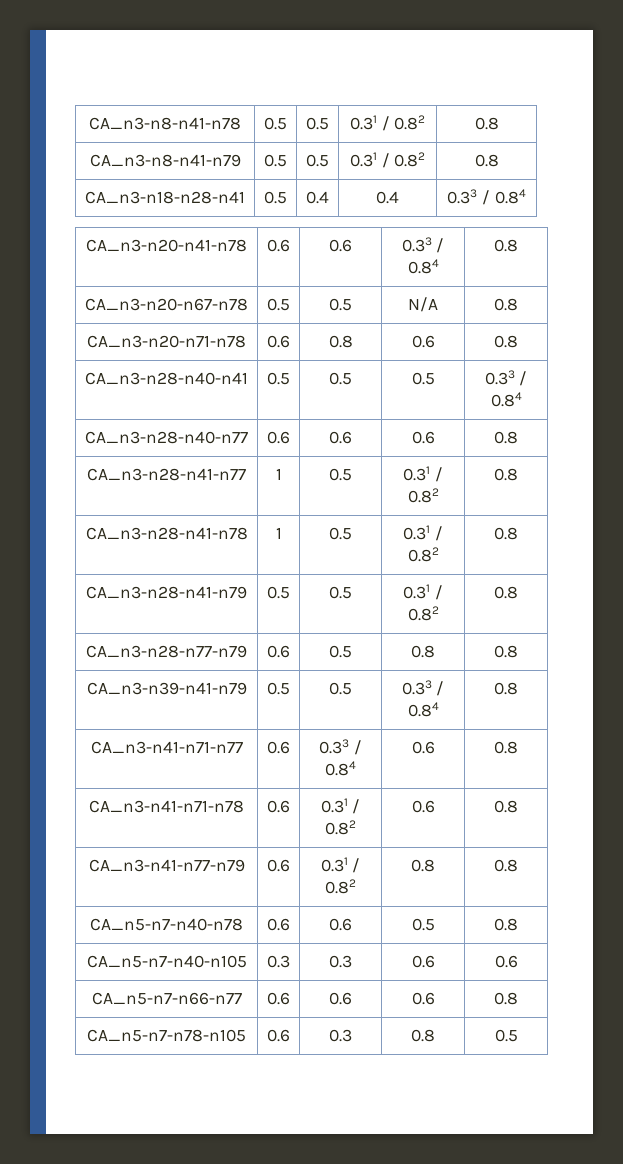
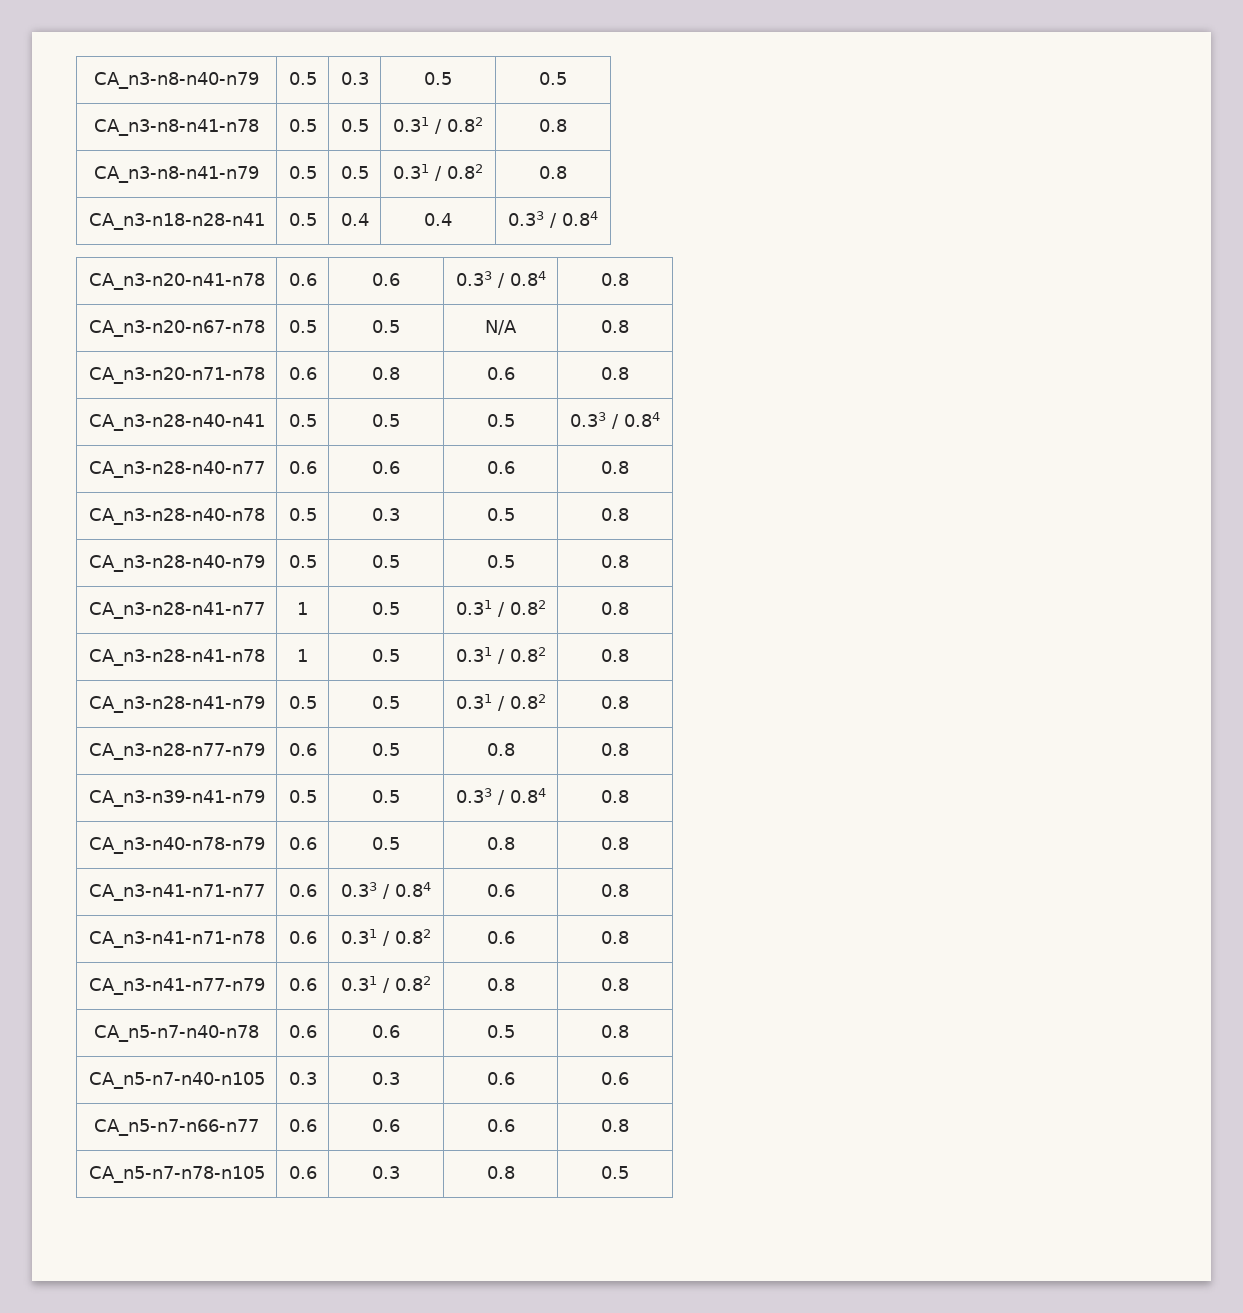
(89, 123) none -> [94,72,259,89] [288,72,317,85] [340,72,369,85] [424,72,452,85] [539,72,567,85] CA_n3-n8-n40-n79 | 0.5 | 0.3 | 0.5 | 0.5 //
(518, 437) none -> [88,508,265,525] [288,508,317,521] [372,508,400,521] [486,508,515,521] [601,508,629,521] [88,555,265,572] [288,555,317,568] [372,555,400,568] [486,555,515,568] [601,555,629,568] // CA_n3-n28-n40-n78 | 0.5 | 0.3 | 0.5 | 0.8 // CA_n3-n28-n40-n79 | 0.5 | 0.5 | 0.5 | 0.8
(518, 688) none -> [88,837,265,854] [288,837,317,850] [372,837,400,850] [486,837,515,850] [601,837,629,850] // CA_n3-n40-n78-n79 | 0.6 | 0.5 | 0.8 | 0.8

